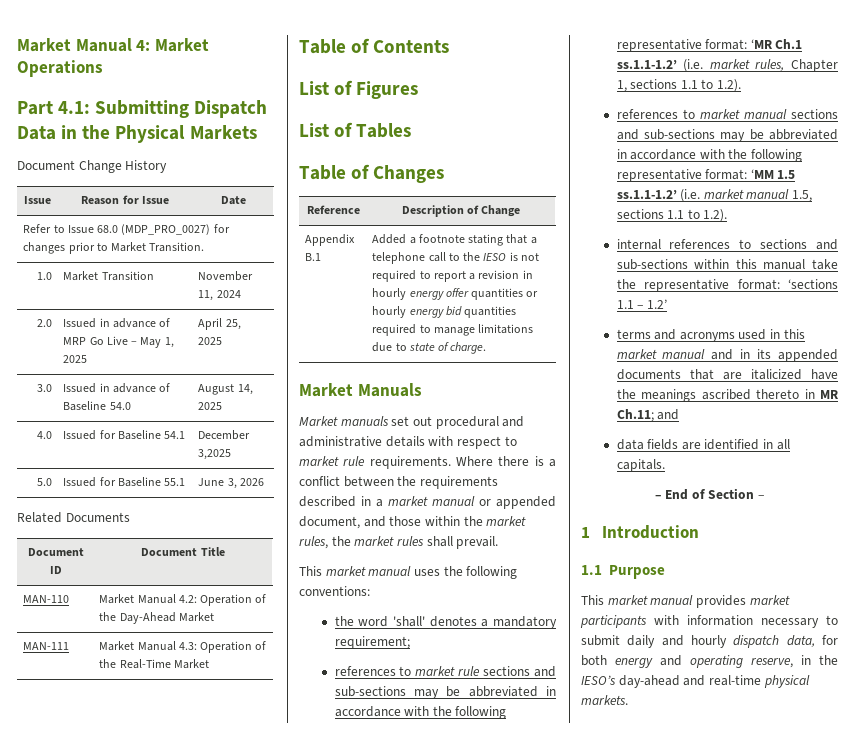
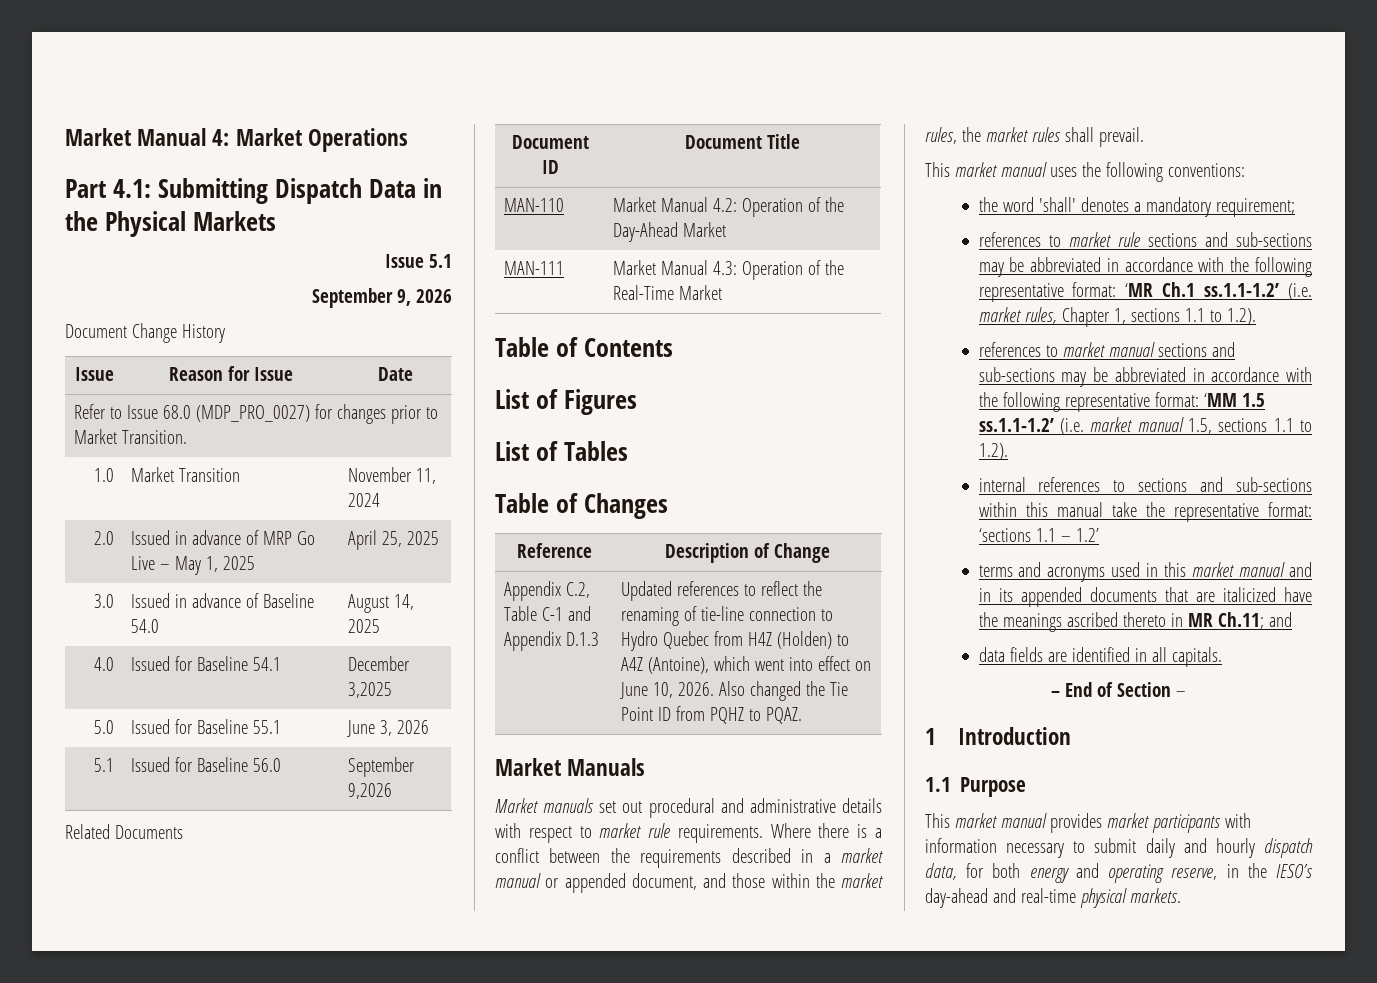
(257, 132) none -> [385,254,452,268] [312,288,452,308] // Issue 5.1 // September 9, 2026
(264, 482) none -> [94,758,115,772] [130,757,281,772] [347,757,415,777] [347,783,392,799] // 5.1 | Issued for Baseline 56.0 | September 9,2026
[305,253,322,261] [372,234,537,246] [372,252,539,264] [372,270,533,282] [372,288,539,300] [372,306,517,318] [372,324,534,336] [372,342,487,354] B.1 | Added a footnote stating that a telephone call to the IESO is not required to report a revision in hourly energy offer quantities or hourly energy bid quantities required to manage limitations due to state of charge. -> [565,582,590,598] [503,606,591,621] [503,631,599,651] [620,581,822,601] [620,606,833,626] [620,631,849,651] [620,656,871,674] [619,681,848,701] [620,706,802,724] C.2, Table C-1 and Appendix D.1.3 | Updated references to reflect the renaming of tie-line connection to Hydro Quebec from H4Z (Holden) to A4Z (Antoine), which went into effect on June 10, 2026. Also changed the Tie Point ID from PQHZ to PQAZ.

